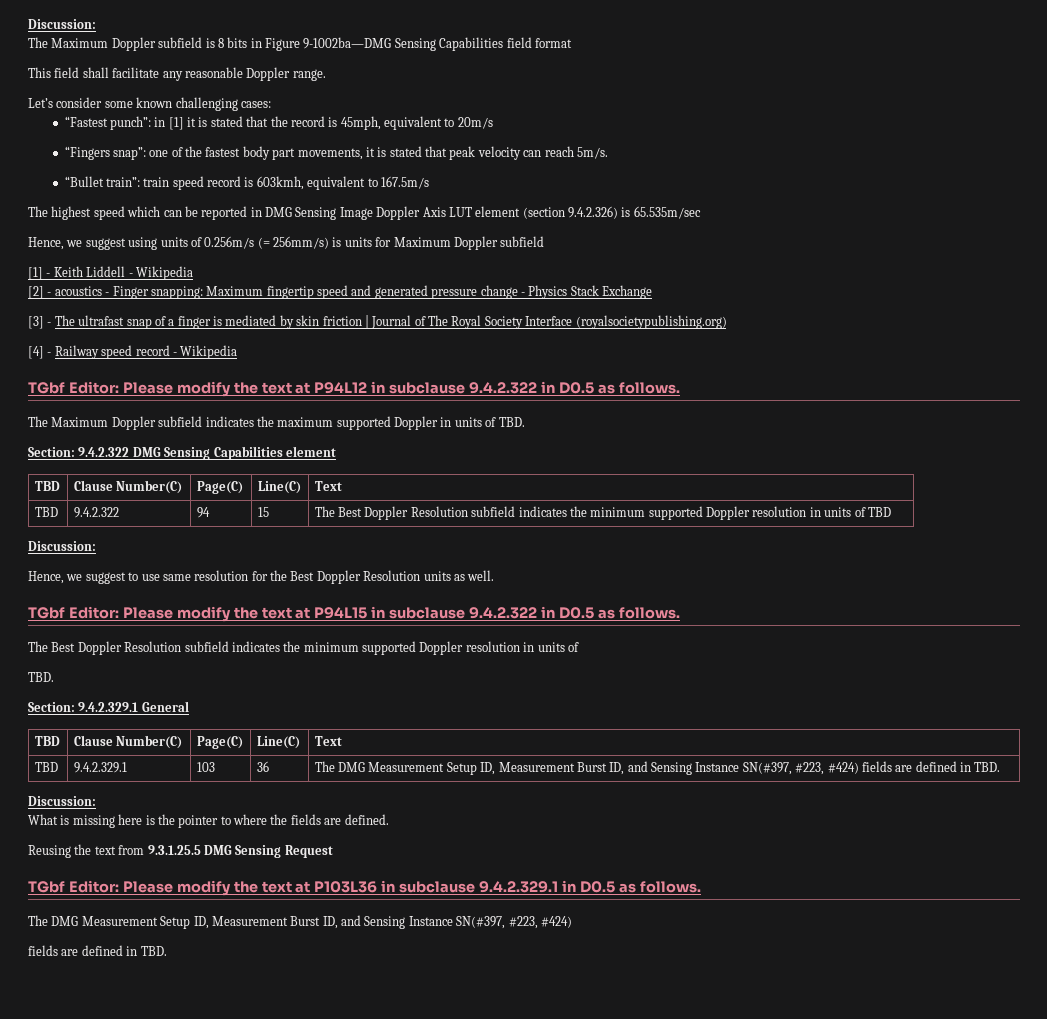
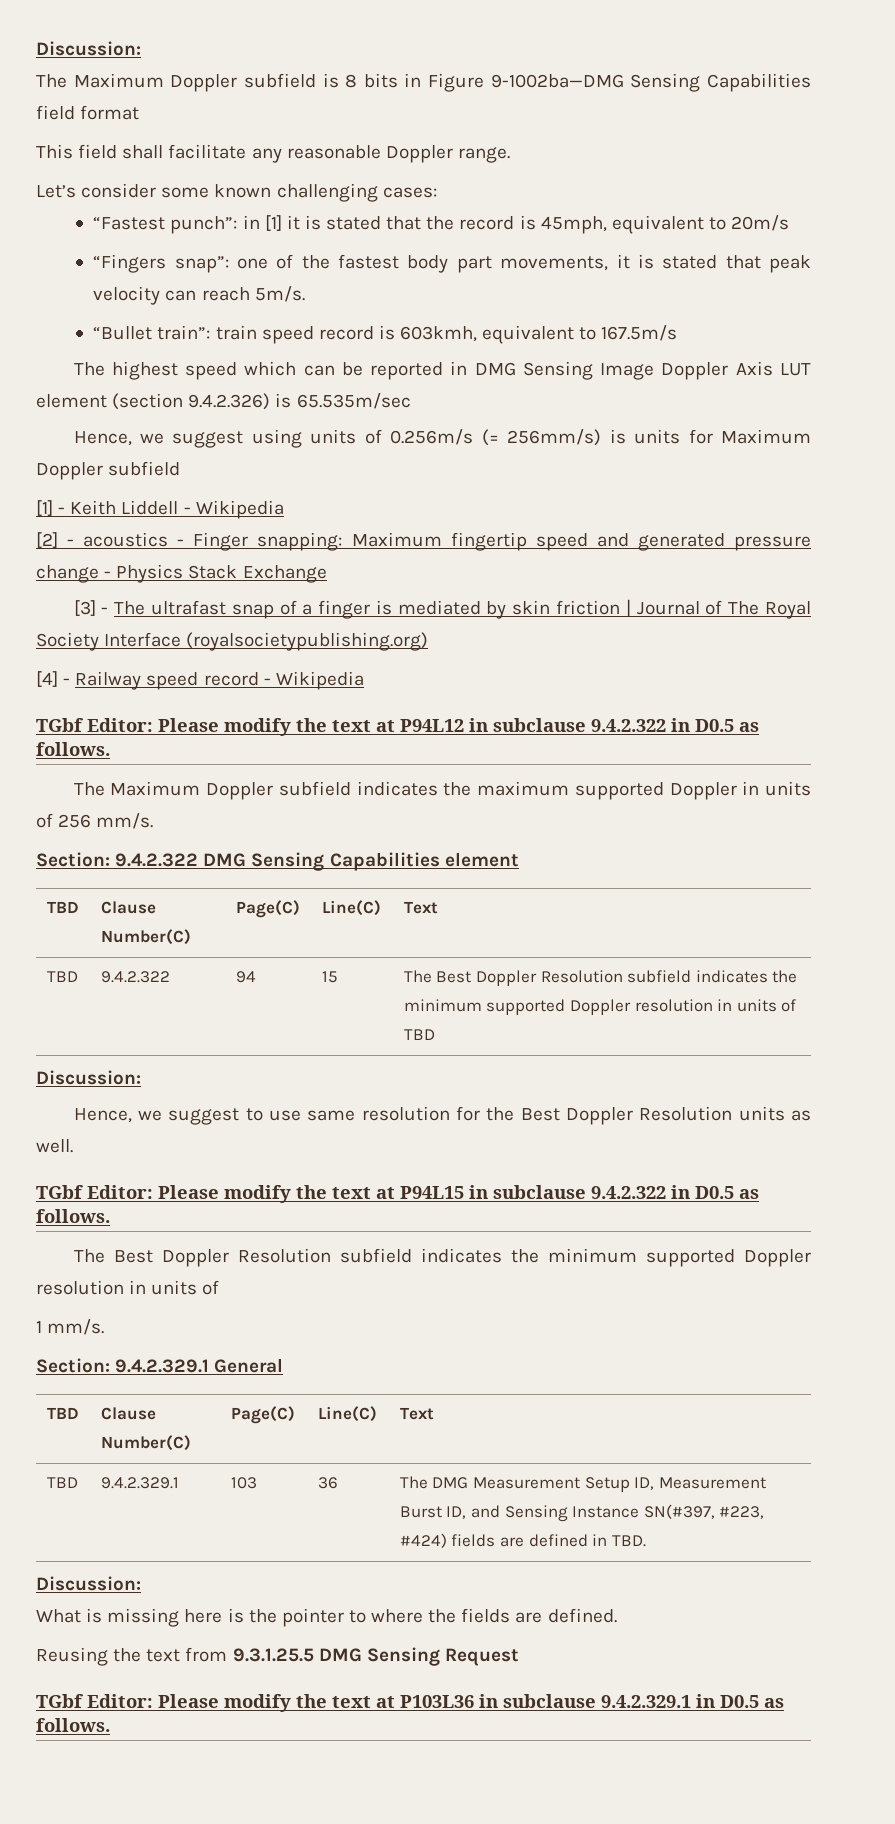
[498,417,525,427] TBD. -> [58,813,154,829] 256 mm/s.
[28,672,54,682] TBD. -> [36,1319,105,1335] 1 mm/s.
[28,915,572,929] [28,945,167,956] // The DMG Measurement Setup ID, Measurement Burst ID, and Sensing Instance SN(#397, #223, #424) // fields are defined in TBD. -> (110, 1725) none

